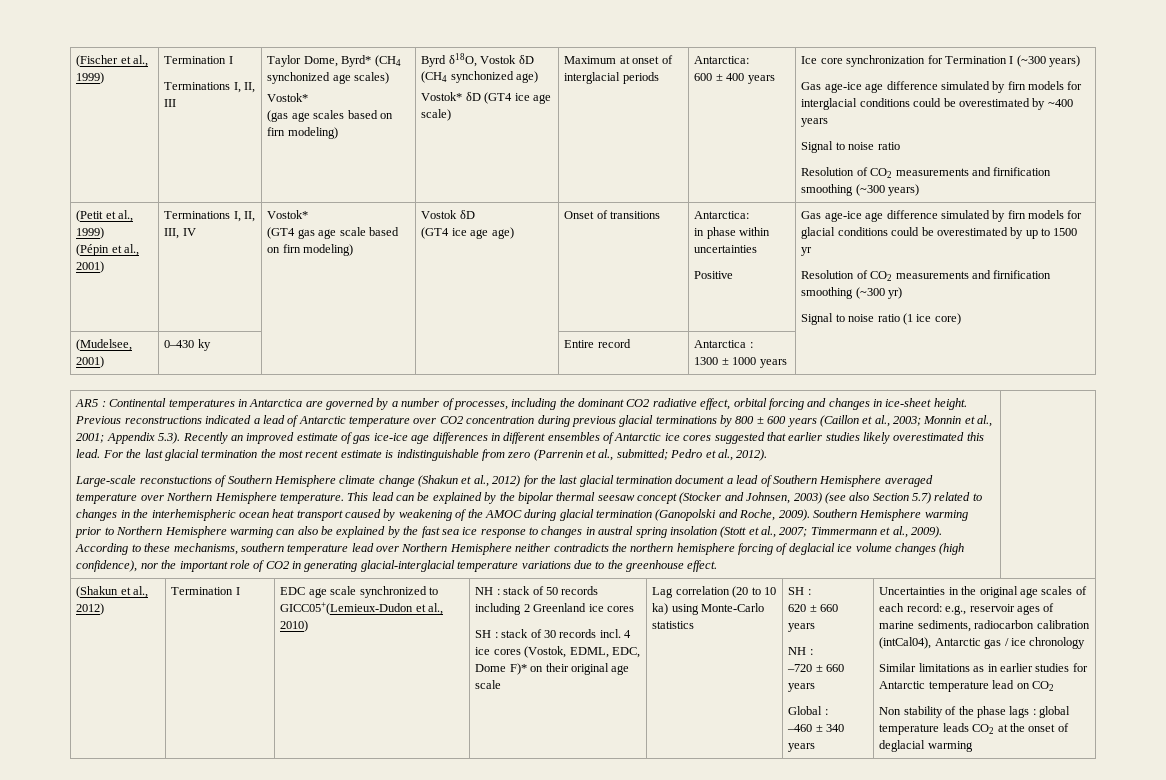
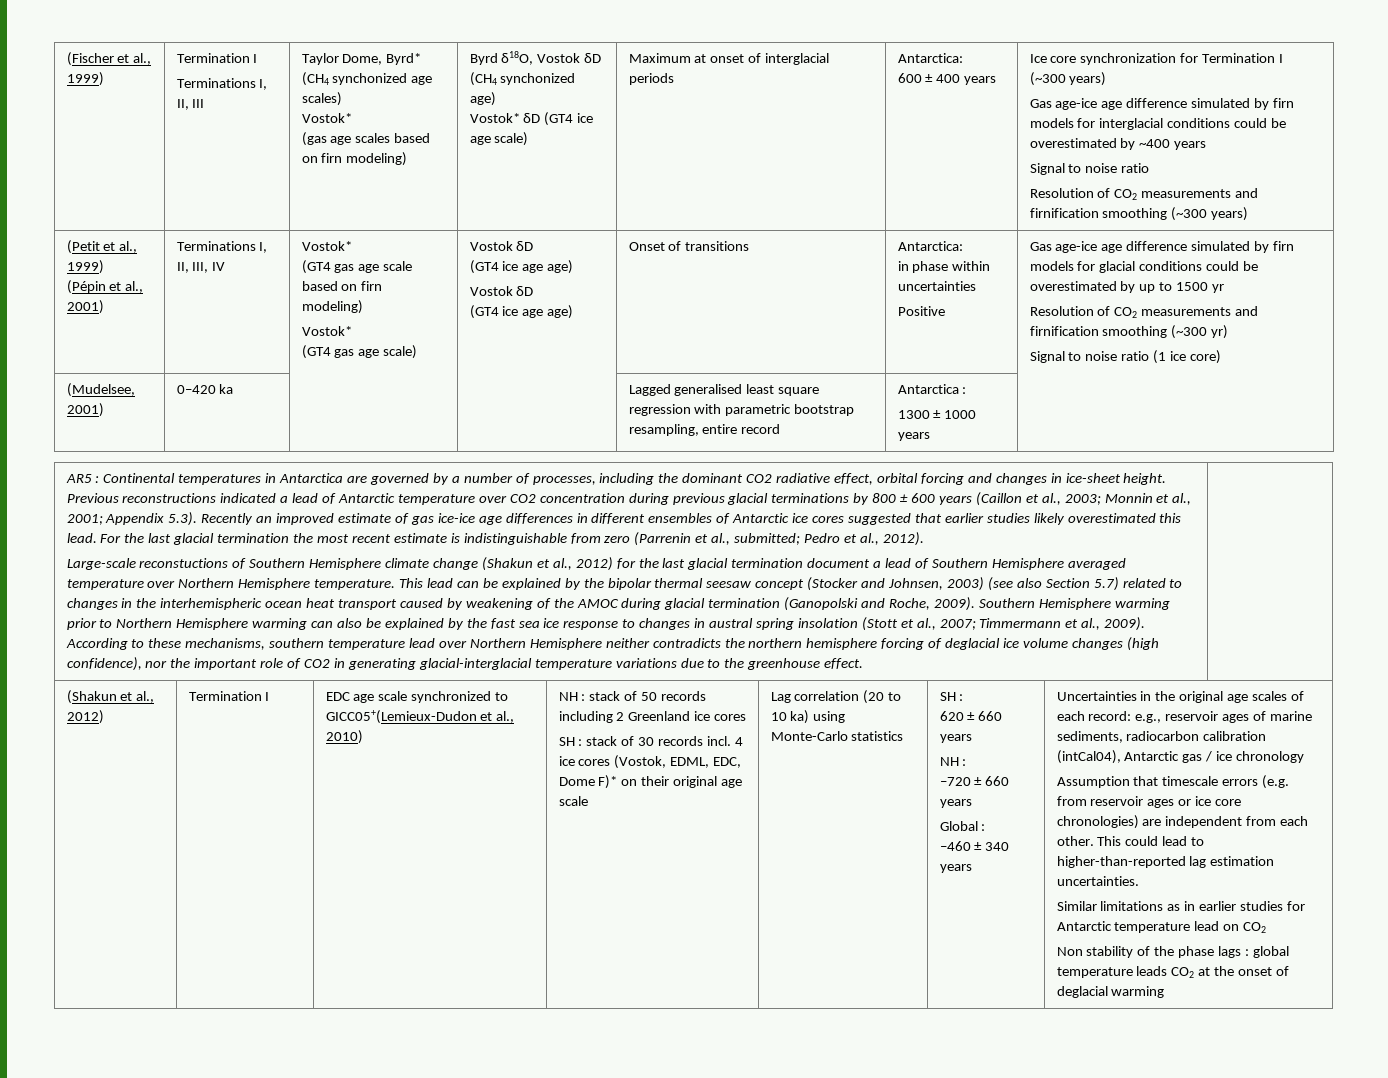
[421,210,475,219] [421,227,514,239] | Vostok δD // (GT4 ice age age) -> [301,326,352,336] [301,345,418,359] [469,241,534,251] [469,260,574,274] [469,286,534,296] [469,305,574,319] // Vostok* // (GT4 gas age scale) | Vostok δD // (GT4 ice age age) // Vostok δD // (GT4 ice age age)
[164,339,211,351] [564,340,595,348] 0–430 ky | | | Entire -> [176,384,234,394] [628,384,820,396] [628,404,855,416] [628,424,738,436] 0–420 ka | | | Lagged generalised least square regression with parametric bootstrap resampling, entire
(1086, 643) none -> [1056,775,1290,789] [1056,796,1242,808] [1056,815,1309,829] [1056,836,1205,846] [1056,856,1275,868] [1056,876,1139,886] // Assumption that timescale errors (e.g. from reservoir ages or ice core chronologies) are independent from each other. This could lead to higher-than-reported lag estimation uncertainties.

